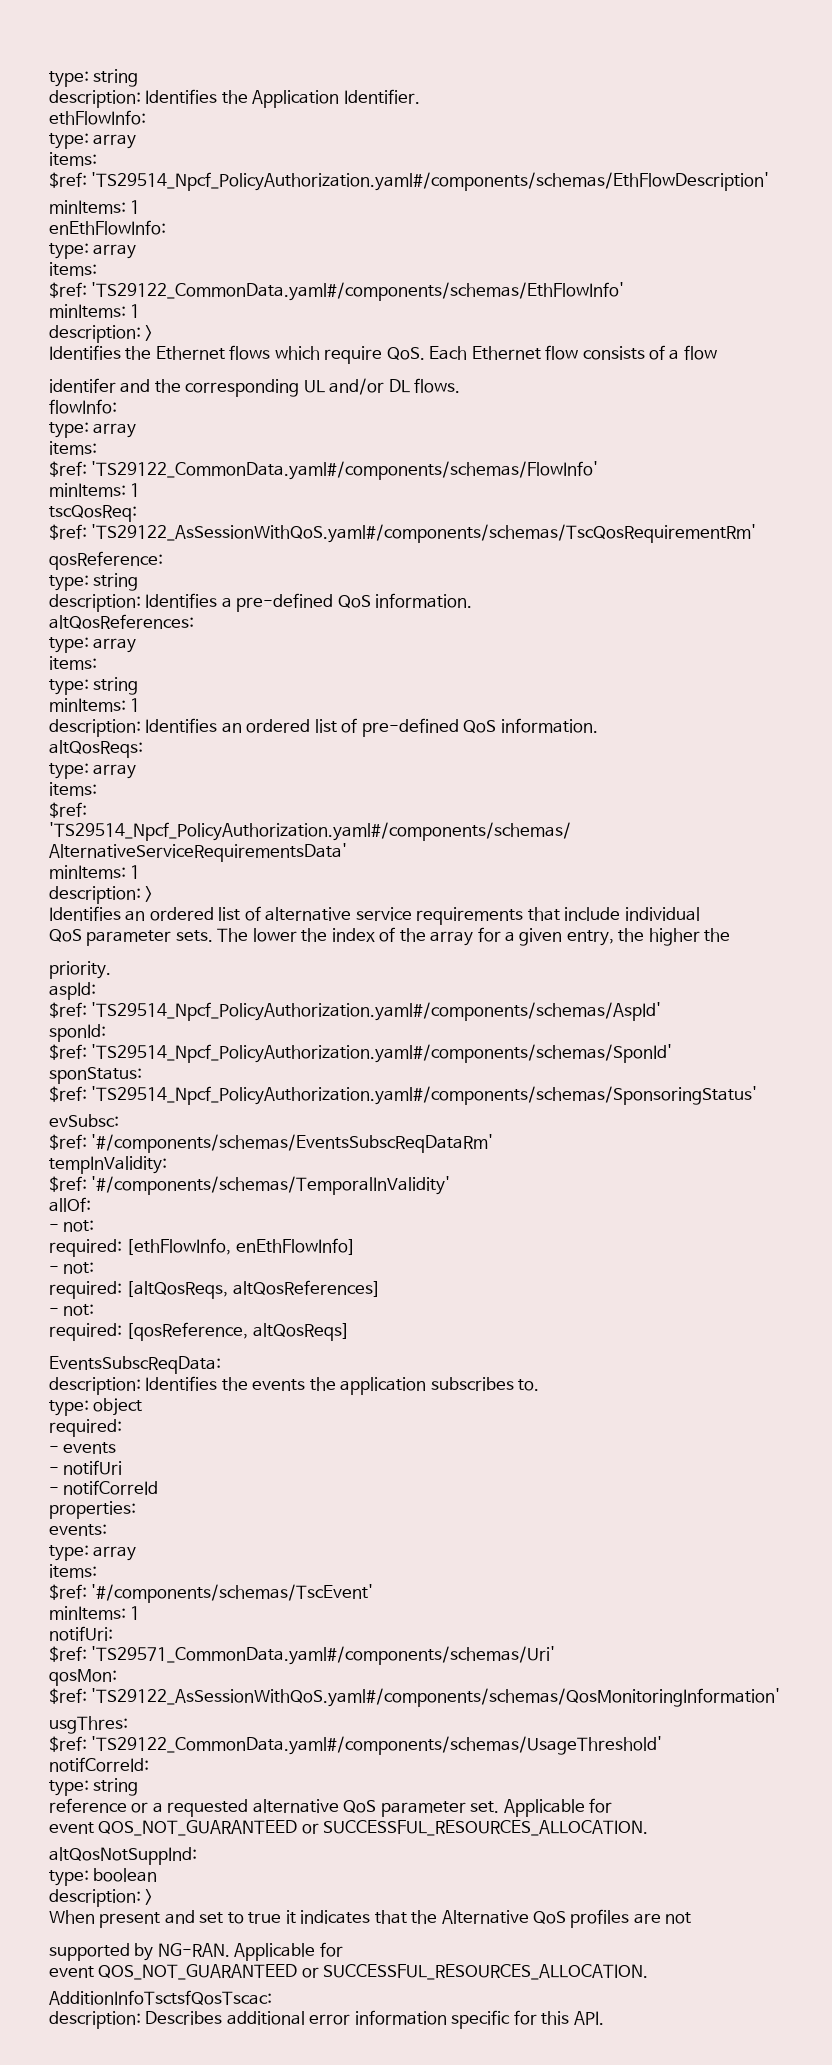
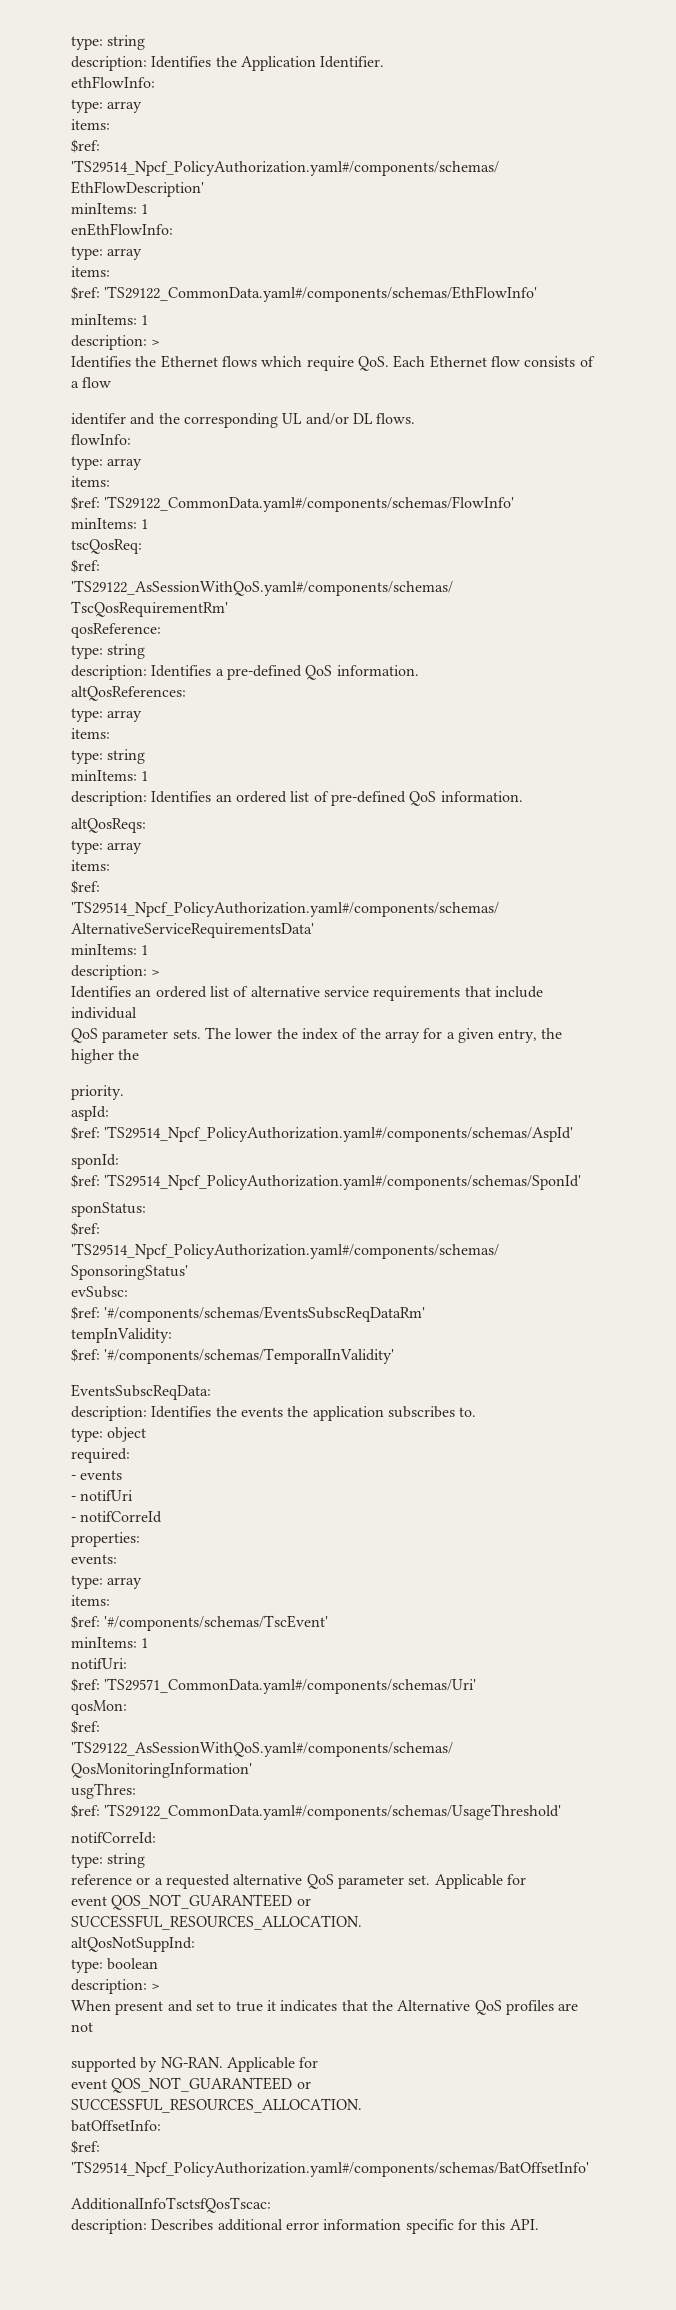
[49,1197,91,1212] [49,1220,95,1232] [49,1238,356,1257] [49,1262,95,1274] [49,1280,381,1299] [49,1304,95,1316] [49,1322,350,1341] // allOf: // - not: // required: [ethFlowInfo, enEthFlowInfo] // - not: // required: [altQosReqs, altQosReferences] // - not: // required: [qosReference, altQosReqs] -> (395, 1356) none
[49,1990,272,2005] AdditionInfoTsctsfQosTscac: -> [71,2120,161,2132] [71,2140,100,2154] [71,2161,589,2177] [71,2197,271,2213] batOffsetInfo: // $ref: 'TS29514_Npcf_PolicyAuthorization.yaml#/components/schemas/BatOffsetInfo' // AdditionalInfoTsctsfQosTscac:

